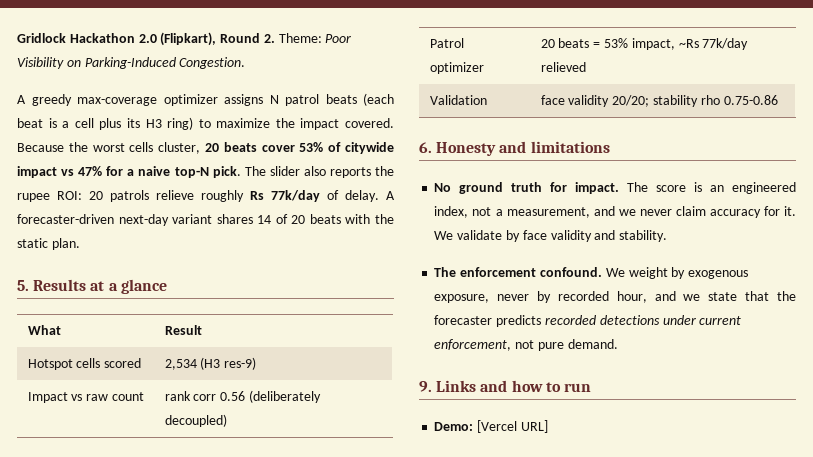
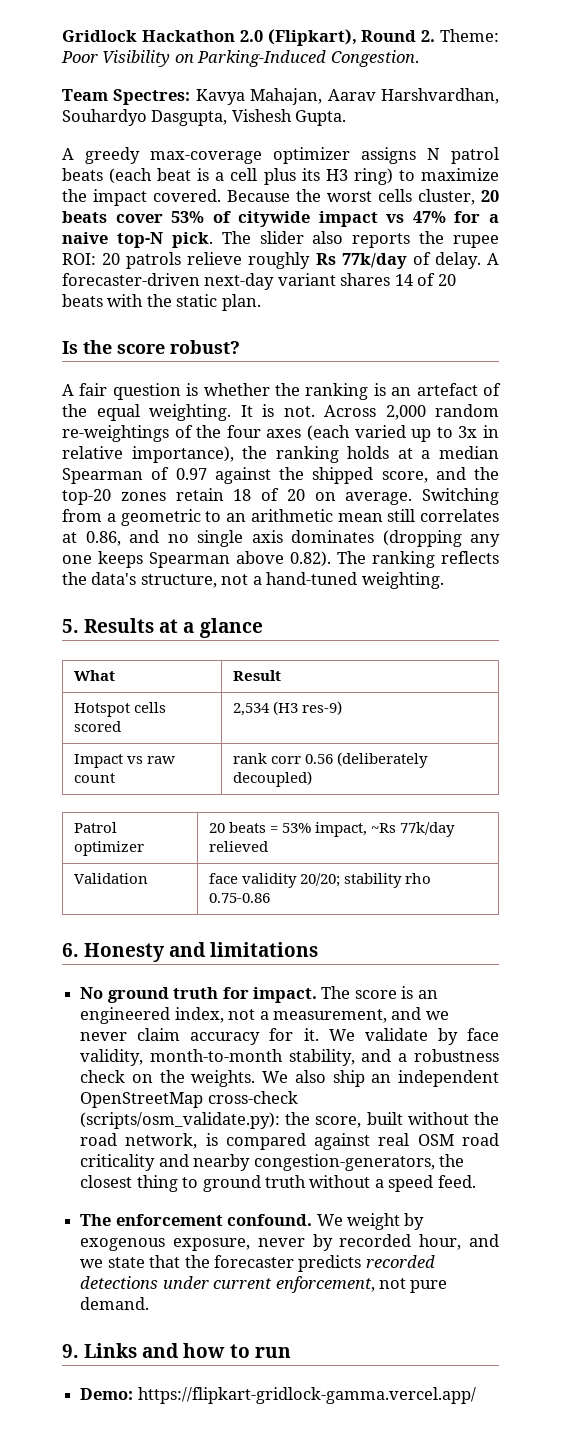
(246, 63) none -> [62,88,499,105] [62,109,347,126] // Team Spectres: Kavya Mahajan, Aarav Harshvardhan, Souhardyo Dasgupta, Vishesh Gupta.
(80, 244) none -> [62,340,240,354] [62,383,501,400] [62,404,499,421] [62,425,500,442] [62,446,499,463] [62,467,499,484] [62,488,499,505] [62,509,499,526] [62,530,500,547] [62,551,499,568] [62,572,444,589] // Is the score robust? // A fair question is whether the ranking is an artefact of the equal weighting. It is not. Across 2,000 random re-weightings of the four axes (each varied up to 3x in relative importance), the ranking holds at a median Spearman of 0.97 against the shipped score, and the top-20 zones retain 18 of 20 on average. Switching from a geometric to an arithmetic mean still correlates at 0.86, and no single axis dominates (dropping any one keeps Spearman above 0.82). The ranking reflects the data's structure, not a hand-tuned weighting.
[550,230,668,242] validity and stability. -> [80,1049,499,1066] [80,1070,500,1087] [80,1091,298,1108] [80,1112,500,1129] [80,1133,499,1150] [80,1154,464,1171] [80,1175,476,1192] validity, month-to-month stability, and a robustness check on the weights. We also ship an independent OpenStreetMap cross-check (scripts/osm_validate.py): the score, built without the road network, is compared against real OSM road criticality and nearby congestion-generators, the closest thing to ground truth without a speed feed.
[477,420,548,433] [Vercel URL] -> [137,1387,476,1404] https://flipkart-gridlock-gamma.vercel.app/

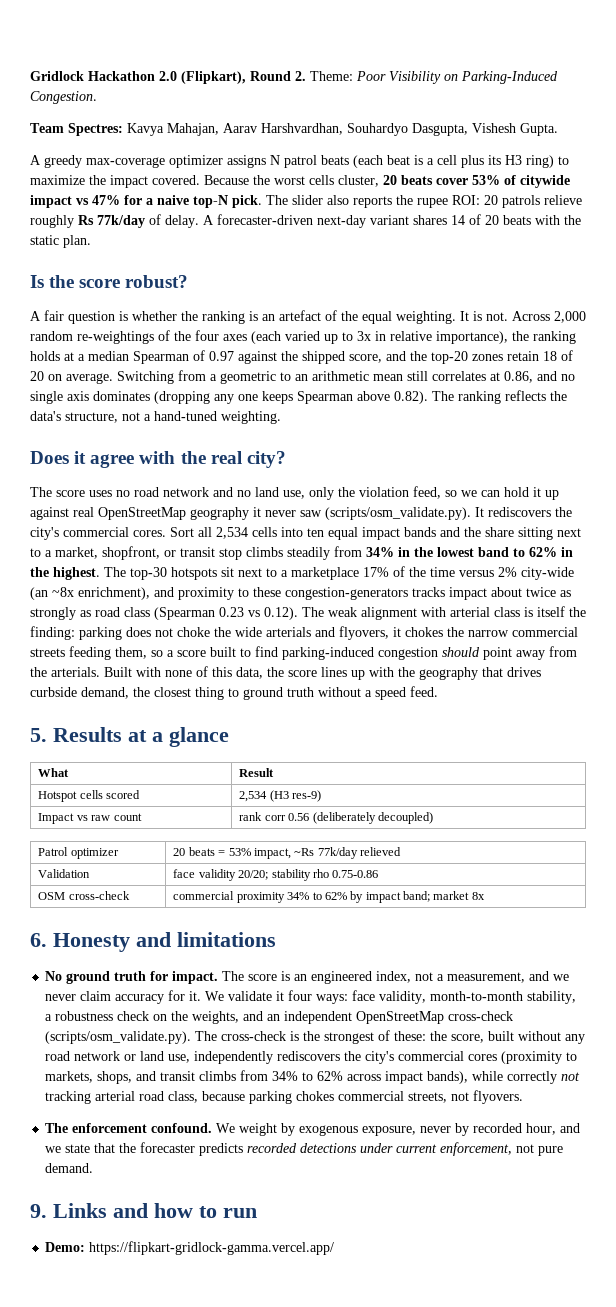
(444, 580) none -> [30,451,286,468] [30,486,559,500] [30,507,572,520] [30,527,581,540] [30,546,573,560] [30,566,574,580] [30,587,571,600] [30,606,586,620] [30,626,578,640] [30,646,577,660] [30,666,541,680] [30,686,438,700] // Does it agree with the real city? // The score uses no road network and no land use, only the violation feed, so we can hold it up against real OpenStreetMap geography it never saw (scripts/osm_validate.py). It rediscovers the city's commercial cores. Sort all 2,534 cells into ten equal impact bands and the share sitting next to a market, shopfront, or transit stop climbs steadily from 34% in the lowest band to 62% in the highest. The top-30 hotspots sit next to a marketplace 17% of the time versus 2% city-wide (an ~8x enrichment), and proximity to these congestion-generators tracks impact about twice as strongly as road class (Spearman 0.23 vs 0.12). The weak alignment with arterial class is itself the finding: parking does not choke the wide arterials and flyovers, it chokes the narrow commercial streets feeding them, so a score built to find parking-induced congestion should point away from the arterials. Built with none of this data, the score lines up with the geography that drives curbside demand, the closest thing to ground truth without a speed feed.
(270, 898) none -> [38,891,130,900] [173,891,485,903] // OSM cross-check | commercial proximity 34% to 62% by impact band; market 8x
[437,1028,458,1045] by -> [276,990,349,1004] it four ways:
[361,1049,392,1062] and -> (577, 997) none
[191,1070,500,1087] [80,1091,298,1108] [80,1112,500,1129] [80,1133,499,1150] [80,1154,464,1171] [80,1175,476,1192] weights. We also ship an independent OpenStreetMap cross-check (scripts/osm_validate.py): the score, built without the road network, is compared against real OSM road criticality and nearby congestion-generators, the closest thing to ground truth without a speed feed. -> [192,1011,514,1024] [45,1030,586,1044] [45,1051,578,1064] [45,1070,581,1084] [45,1090,524,1104] weights, and an independent OpenStreetMap cross-check (scripts/osm_validate.py). The cross-check is the strongest of these: the score, built without any road network or land use, independently rediscovers the city's commercial cores (proximity to markets, shops, and transit climbs from 34% to 62% across impact bands), while correctly not tracking arterial road class, because parking chokes commercial streets, not flyovers.

